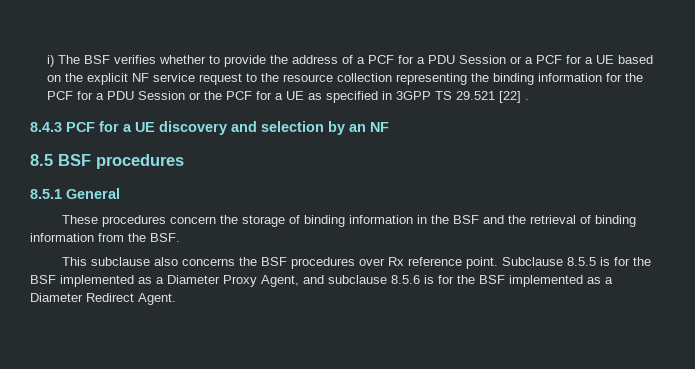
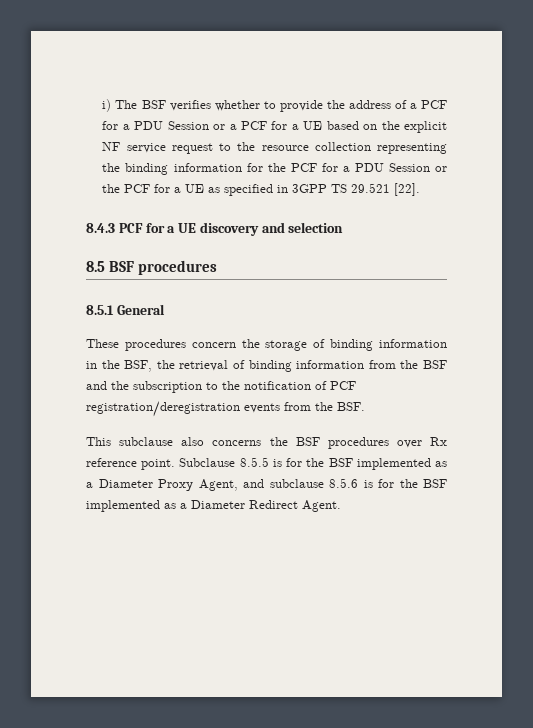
[498,91,529,103] [22] . -> [394,183,421,196] [22].
[328,121,389,135] by an NF -> (344, 227) none
[453,215,505,224] BSF and -> [124,360,153,372] BSF,
(146, 237) none -> [423,360,447,369] [86,381,356,393] [86,401,333,417] BSF and the subscription to the notification of PCF registration/deregistration events from the

